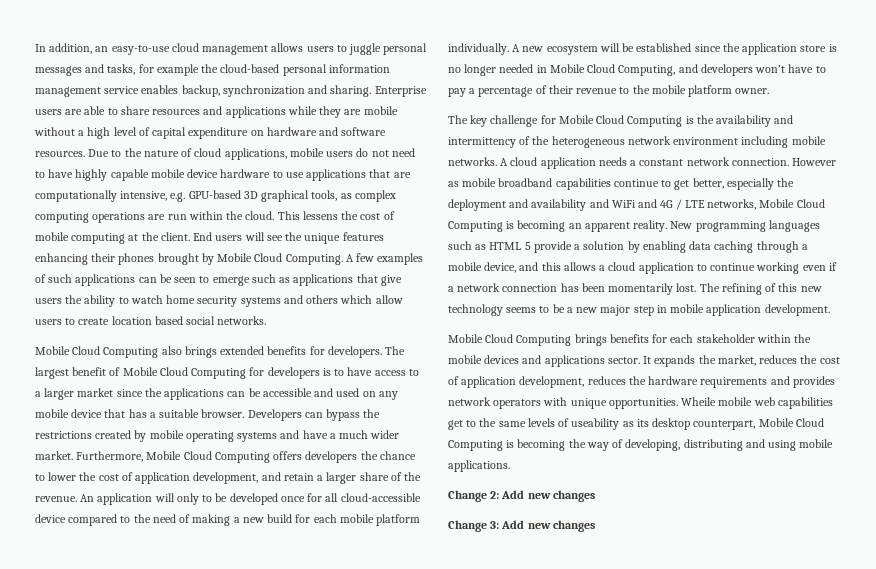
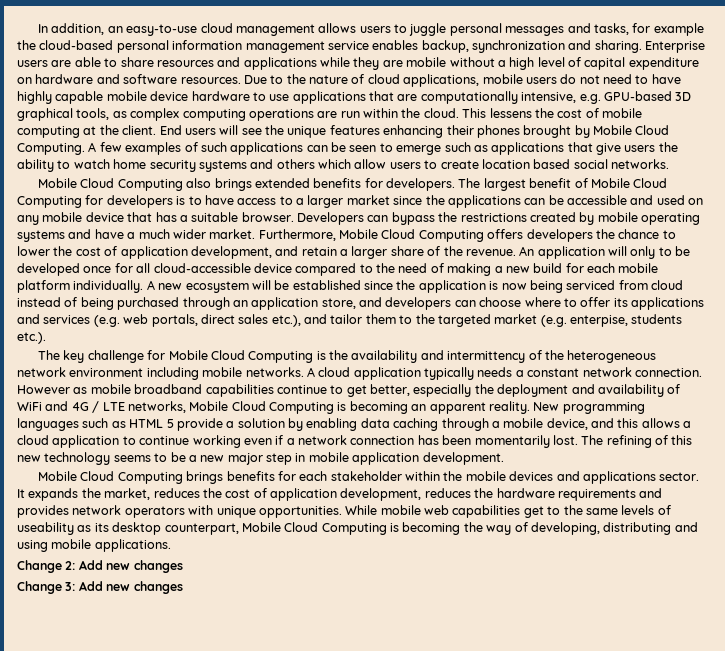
[800,44,837,52] [448,64,826,76] [448,85,770,97] store is no longer needed in Mobile Cloud Computing, and developers won’t have to pay a percentage of their revenue to the mobile platform owner. -> [489,280,683,293] [17,297,704,310] [17,314,683,327] [17,332,46,344] is now being serviced from cloud instead of being purchased through an application store, and developers can choose where to offer its applications and services (e.g. web portals, direct sales etc.), and tailor them to the targeted market (e.g. enterpise, students etc.).
(596, 163) none -> [424,367,474,380] typically
[589,199,609,208] and -> [667,384,681,394] of
[681,397,717,406] Wheile -> [345,505,378,515] While

